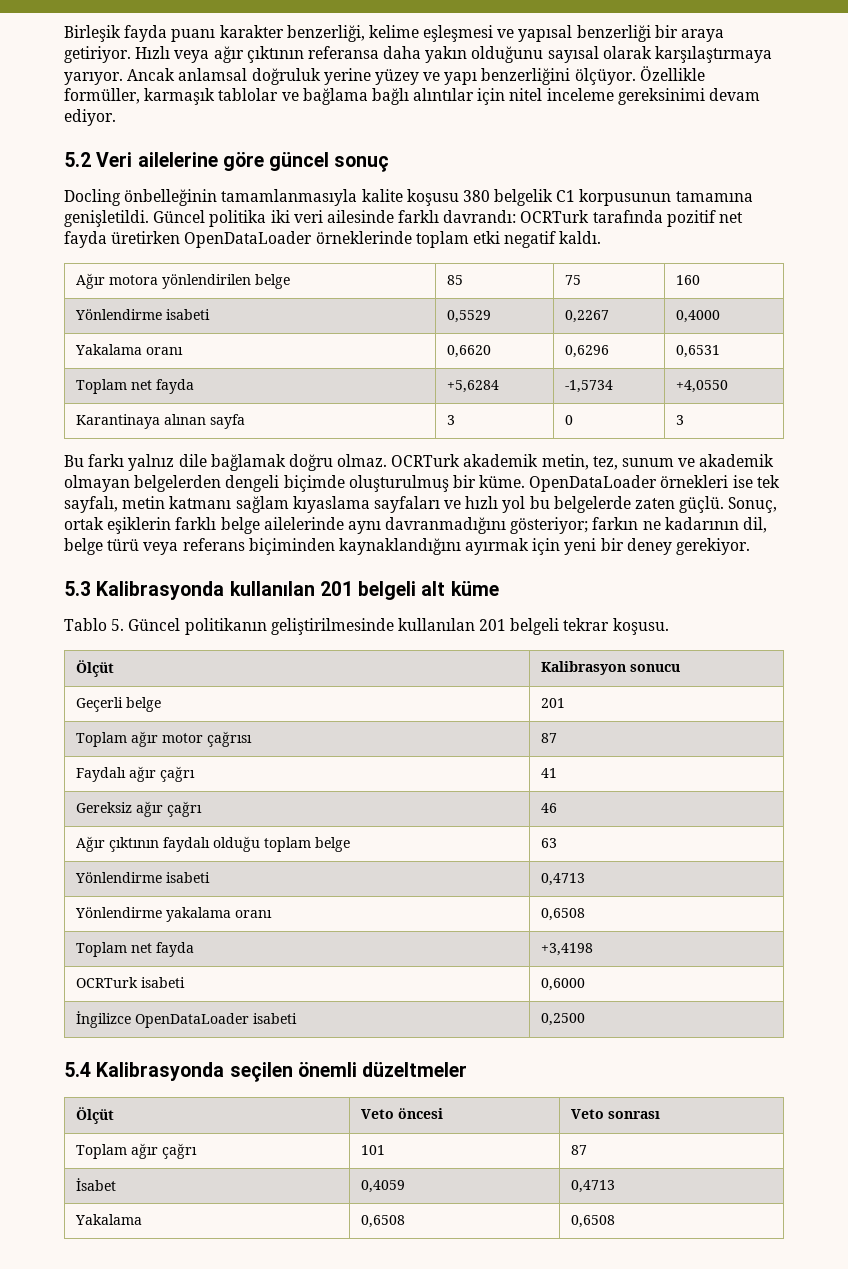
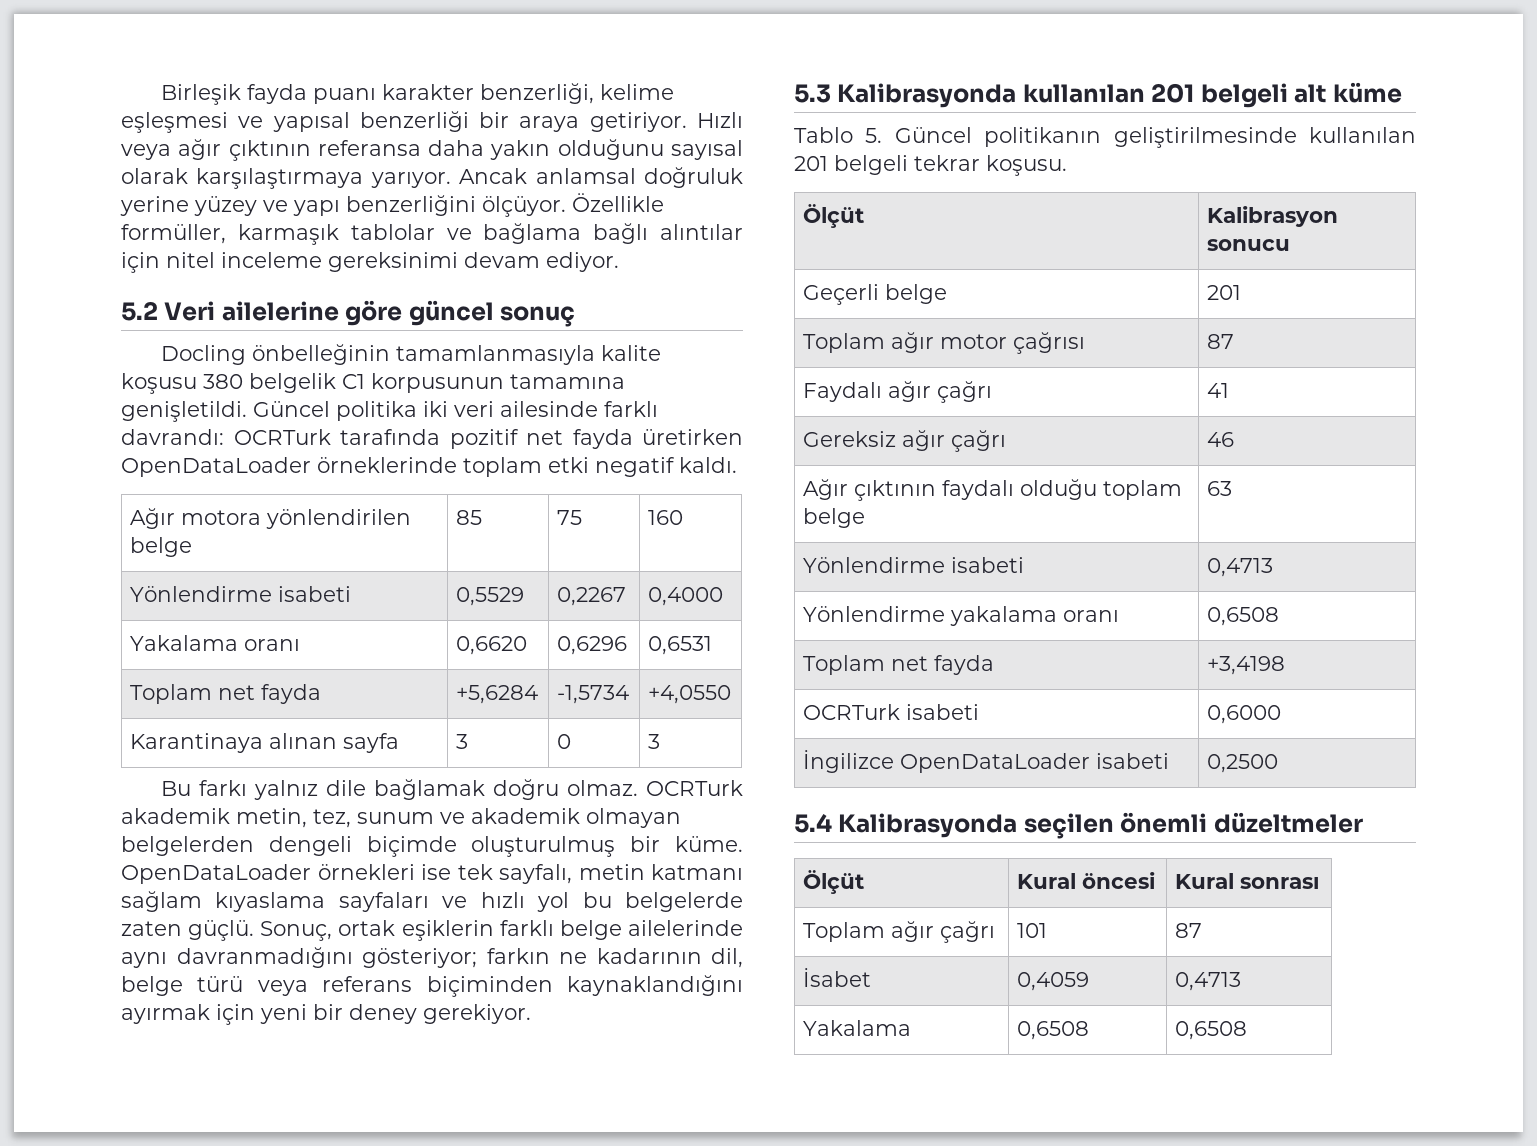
[360,1109,394,1119] Veto -> [1017,873,1077,889] Kural
[570,1109,604,1119] Veto -> [1175,873,1235,889] Kural

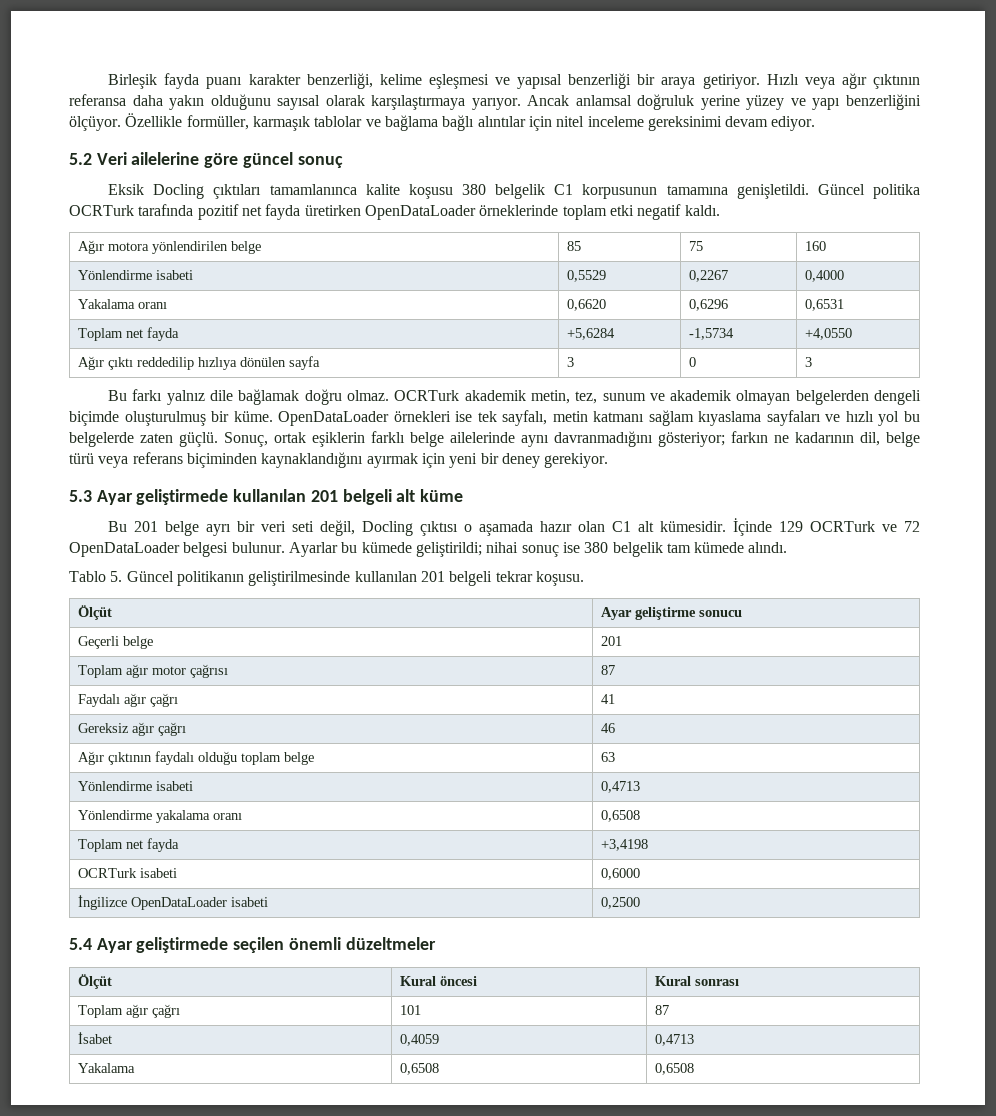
[161,344,596,365] Docling önbelleğinin tamamlanmasıyla -> [108,184,357,199] Eksik Docling çıktıları tamamlanınca
[423,401,658,417] [121,429,224,445] iki veri ailesinde farklı davrandı: -> (920, 191) none
[130,733,338,753] Karantinaya alınan -> [78,356,287,370] Ağır çıktı reddedilip hızlıya dönülen
[837,83,1017,108] Kalibrasyonda -> [96,489,229,505] Ayar geliştirmede
(1402, 92) none -> [108,518,921,536] [69,542,788,557] // Bu 201 belge ayrı bir veri seti değil, Docling çıktısı o aşamada hazır olan C1 alt kümesidir. İçinde 129 OCRTurk ve 72 OpenDataLoader belgesi bulunur. Ayarlar bu kümede geliştirildi; nihai sonuç ise 380 belgelik tam kümede alındı.
[1207,206,1339,227] Kalibrasyon -> [601,607,697,620] Ayar geliştirme
[838,813,1018,838] Kalibrasyonda -> [96,937,229,953] Ayar geliştirmede

